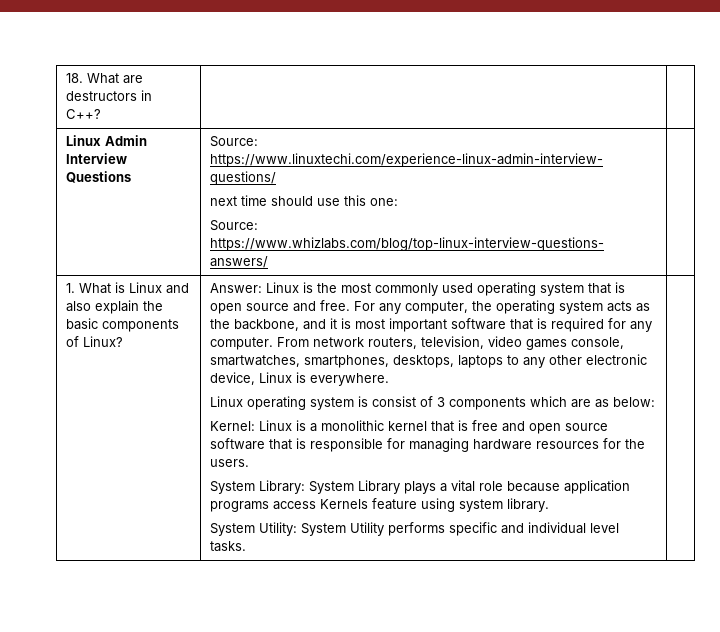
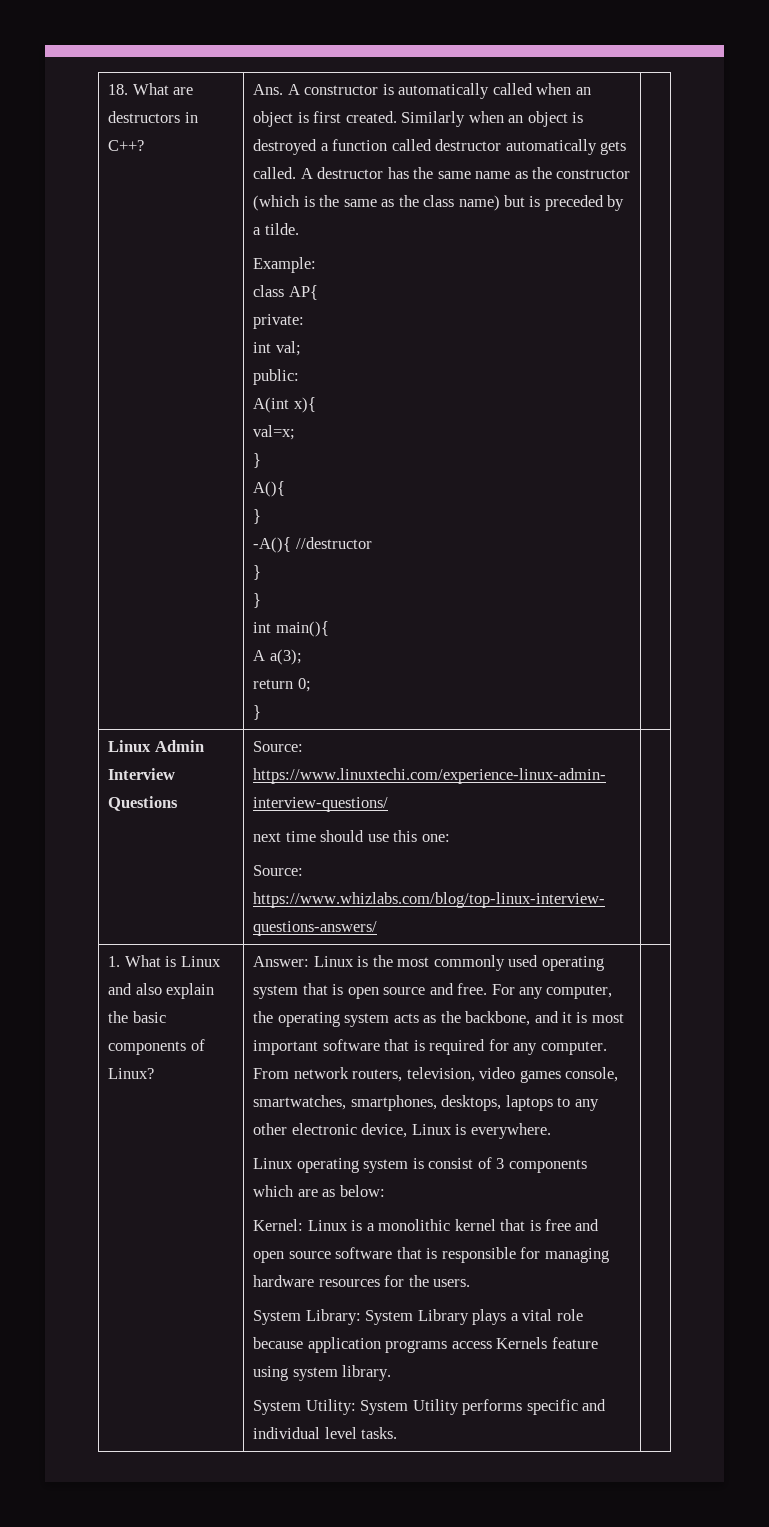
(102, 114) none -> [253,83,591,99] [253,111,583,127] [253,139,627,155] [253,167,631,179] [253,195,625,211] [253,223,299,235] [253,257,317,273] [253,285,318,300] [253,314,305,329] [253,341,301,356] [253,369,300,385] [253,397,316,413] [253,425,296,440] [253,453,262,468] [253,481,286,497] [253,509,262,524] [253,537,372,553] [253,565,262,580] [253,593,262,608] [253,621,329,637] [253,649,302,665] [253,678,311,692] [253,705,262,720] Ans. A constructor is automatically called when an object is first created. Similarly when an object is destroyed a function called destructor automatically gets called. A destructor has the same name as the constructor (which is the same as the class name) but is preceded by a tilde. // Example: // class AP{ // private: // int val; // public: // A(int x){ // val=x; // } // A(){ // } // -A(){ //destructor // } // } // int main(){ // A a(3); // return 0; // }

